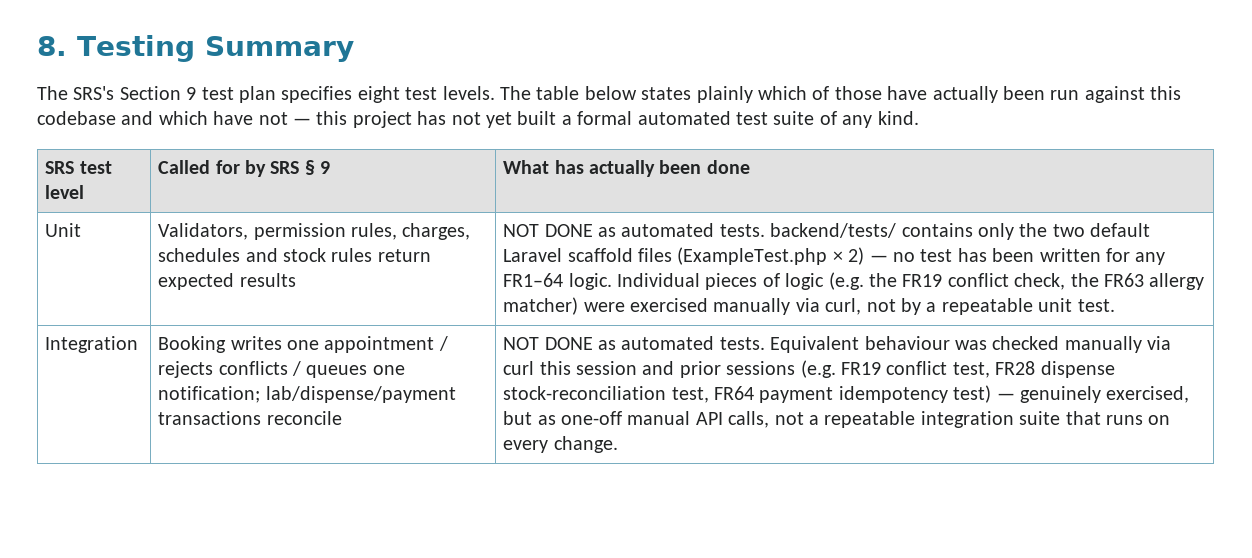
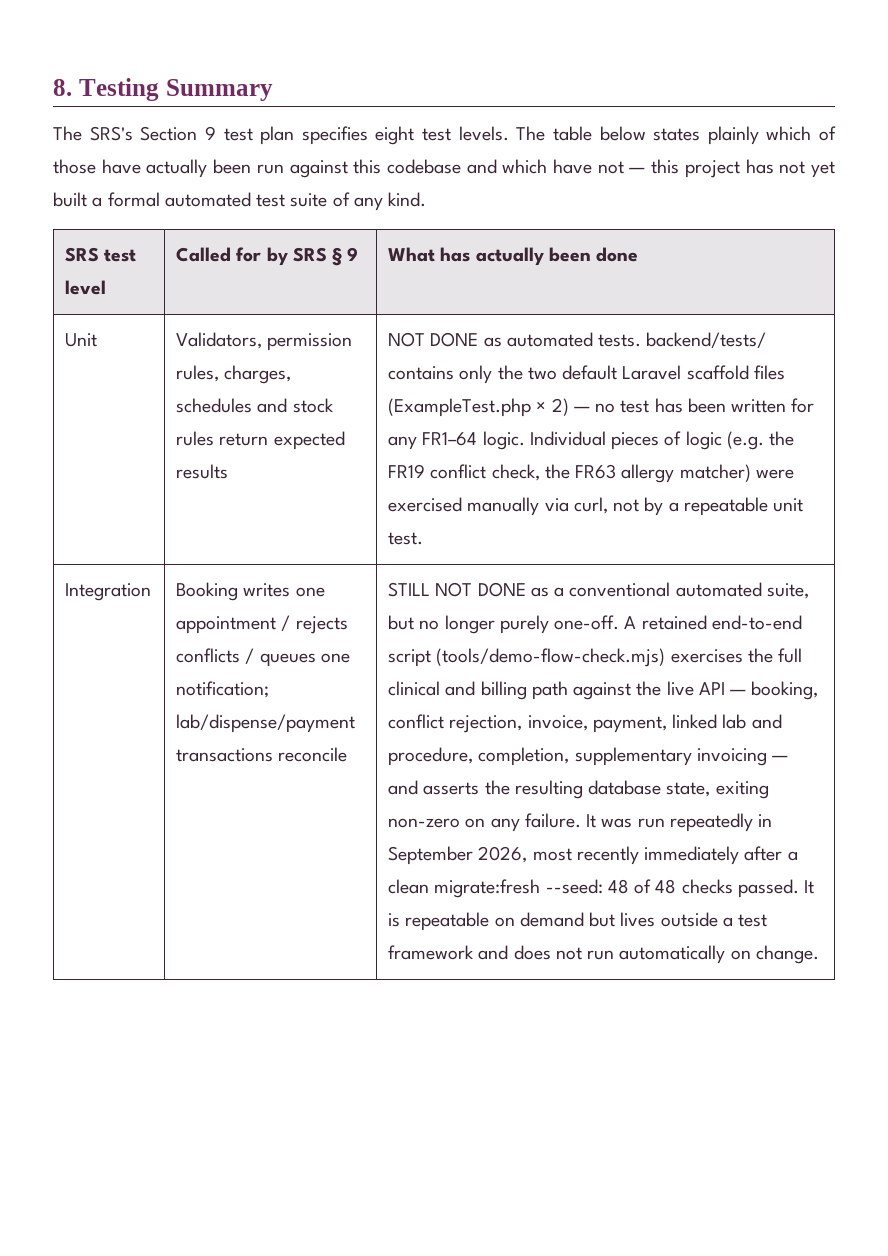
[503,336,1172,353] [503,360,1115,378] [503,385,1190,403] [503,411,1171,428] [503,440,549,453] NOT DONE as automated tests. Equivalent behaviour was checked manually via curl this session and prior sessions (e.g. FR19 conflict test, FR28 dispense stock-reconciliation test, FR64 payment idempotency test) — genuinely exercised, but as one-off manual API calls, not a repeatable integration suite that runs on every -> [388,582,809,599] [388,615,802,634] [388,648,803,667] [388,681,819,700] [388,714,782,733] [388,747,789,766] [388,780,769,799] [388,813,773,832] [388,846,798,865] [388,879,815,898] [388,912,768,931] [388,945,751,964] STILL NOT DONE as a conventional automated suite, but no longer purely one-off. A retained end-to-end script (tools/demo-flow-check.mjs) exercises the full clinical and billing path against the live API — booking, conflict rejection, invoice, payment, linked lab and procedure, completion, supplementary invoicing — and asserts the resulting database state, exiting non-zero on any failure. It was run repeatedly in September 2026, most recently immediately after a clean migrate:fresh --seed: 48 of 48 checks passed. It is repeatable on demand but lives outside a test framework and does not run automatically on

